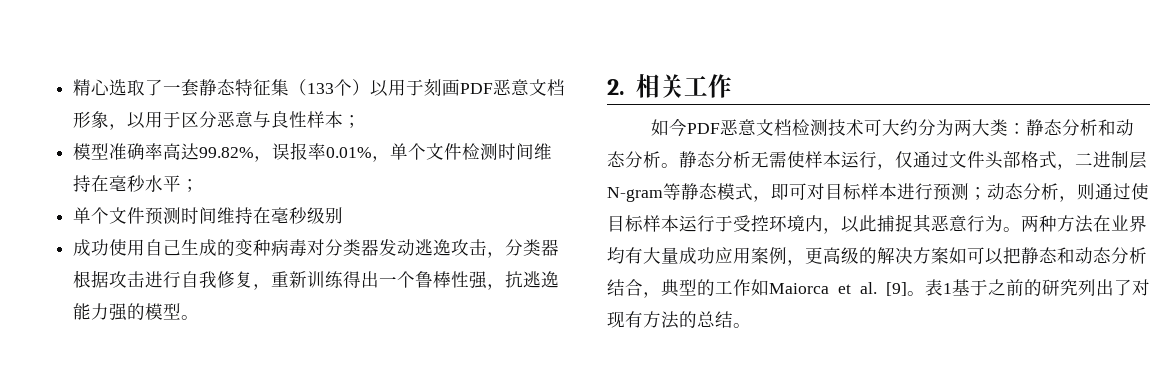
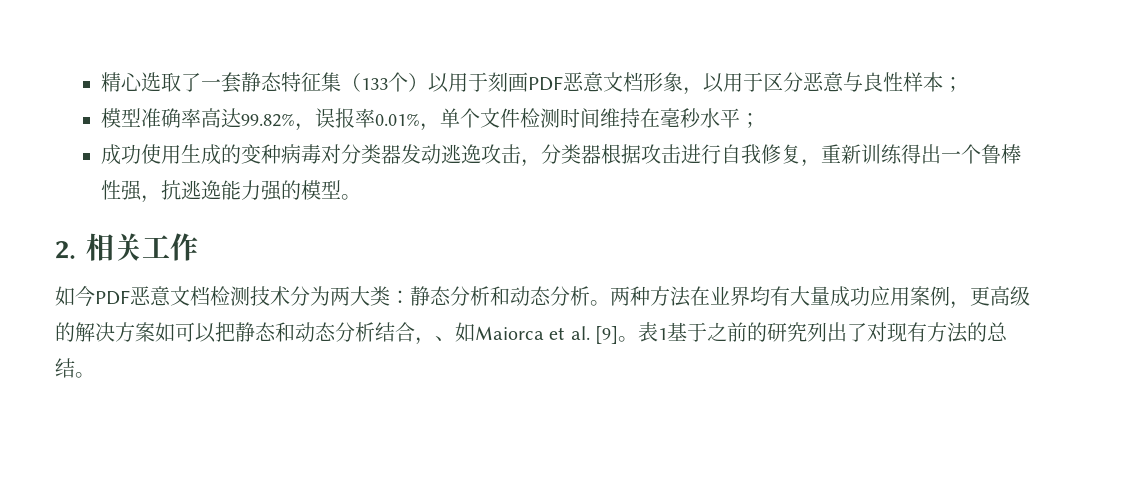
[72,207,343,225] // 单个文件预测时间维持在毫秒级别 -> (761, 120) none
[144,239,181,256] 自己 -> (182, 154) none
[864,119,919,136] 可大约 -> (290, 296) none
[679,151,1147,170] [607,183,1149,202] [607,214,1021,234] 静态分析无需使样本运行，仅通过文件头部格式，二进制层N-gram等静态模式，即可对目标样本进行预测；动态分析，则通过使目标样本运行于受控环境内，以此捕捉其恶意行为。 -> (610, 303) none
[661,279,751,297] 典型的工作 -> [435,336,455,341] 、

